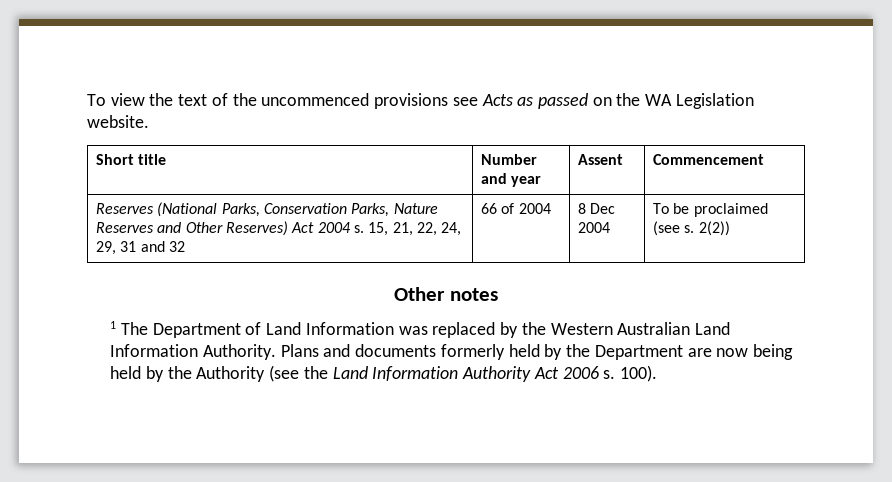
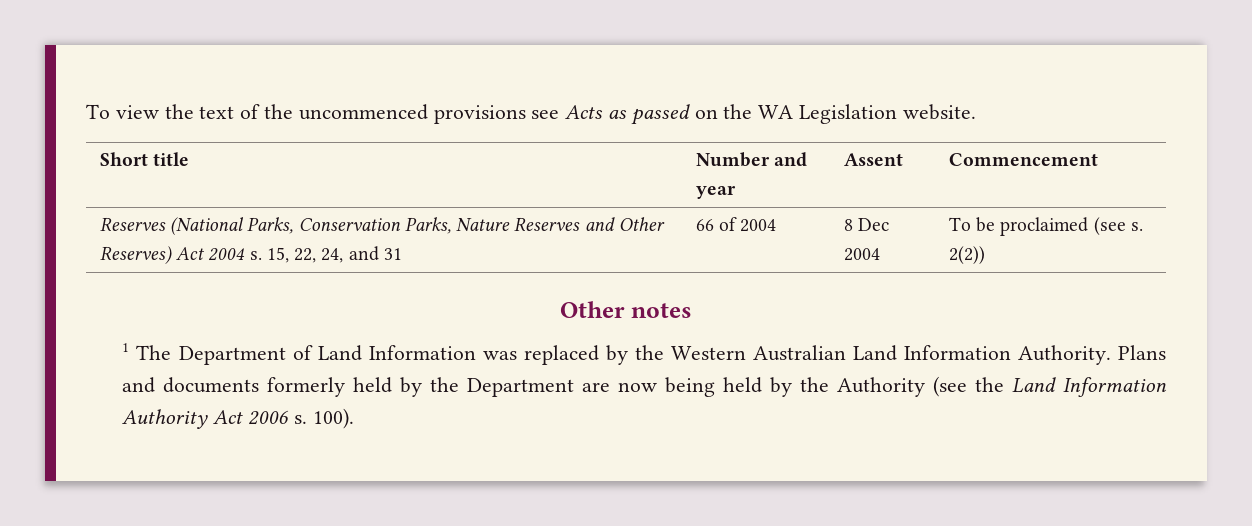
[392,222,413,236] 21, -> (289, 255) none
[96,241,117,255] 29, -> [348,246,379,261] and
[140,241,185,252] and 32 -> (402, 254) none

